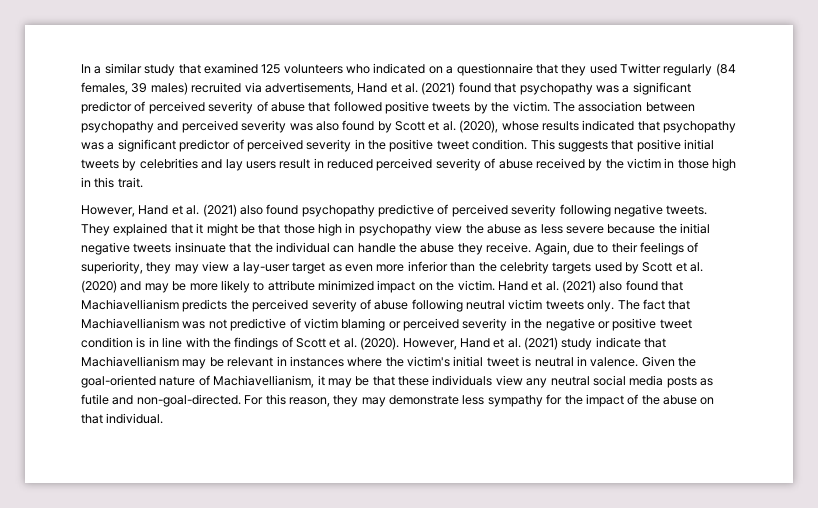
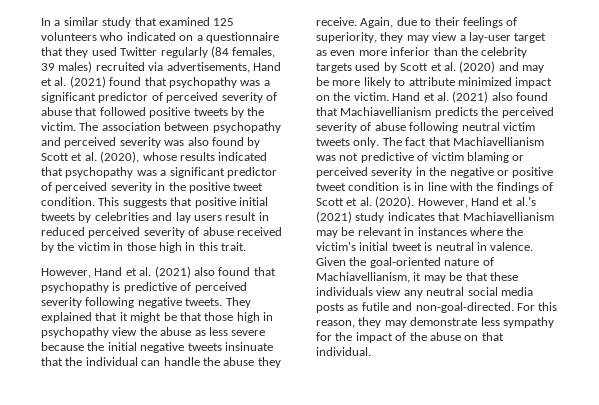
[301,205,375,217] psychopathy -> [253,267,276,276] [41,282,121,293] that psychopathy is
[507,338,521,348] al. -> [515,196,536,206] al.’s
[595,337,641,348] indicate -> [387,212,435,221] indicates

